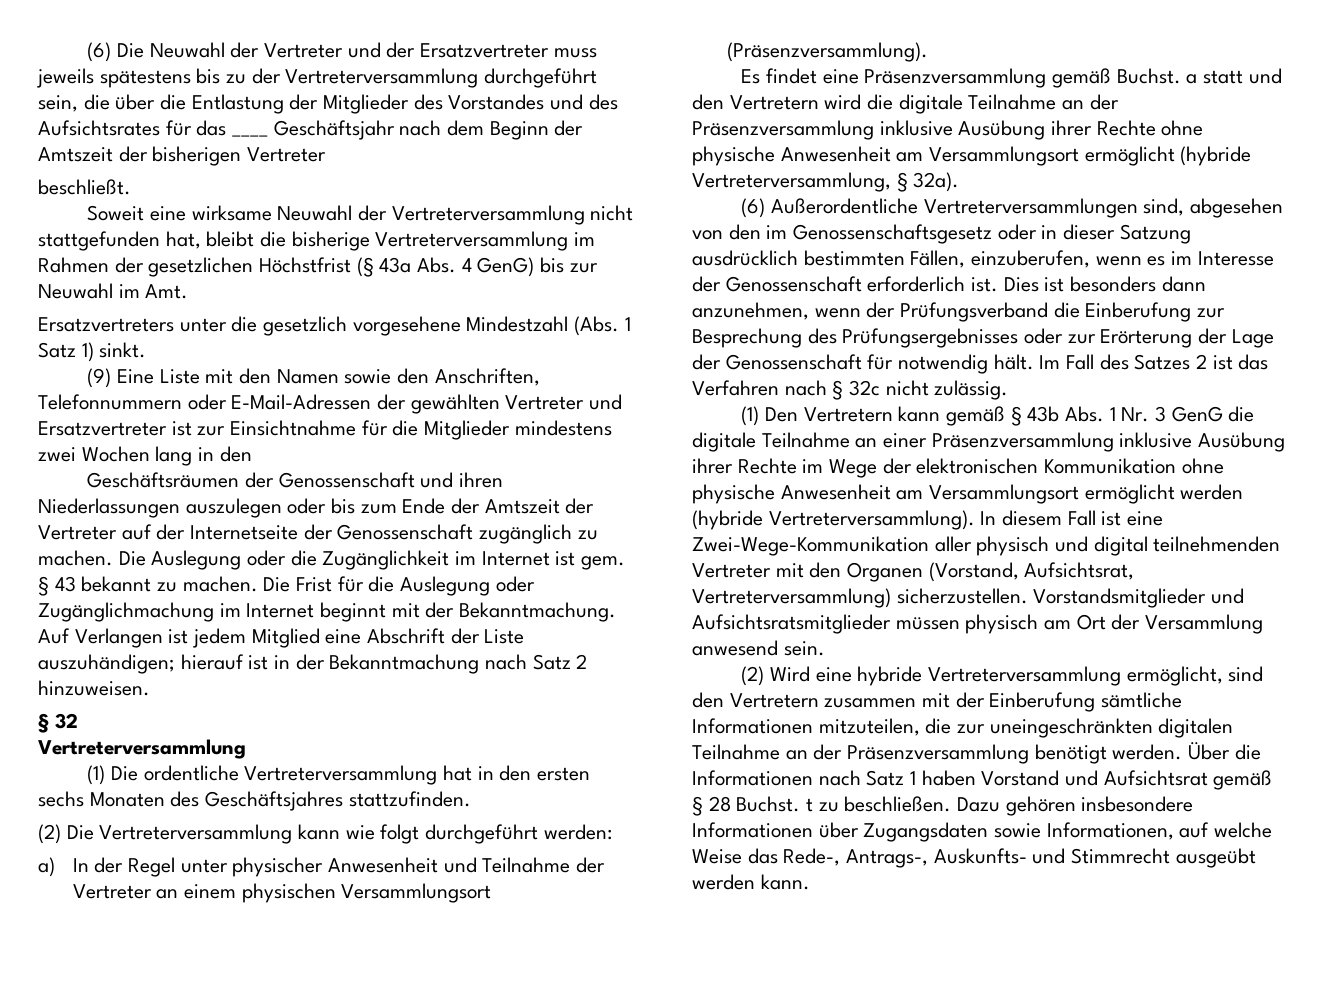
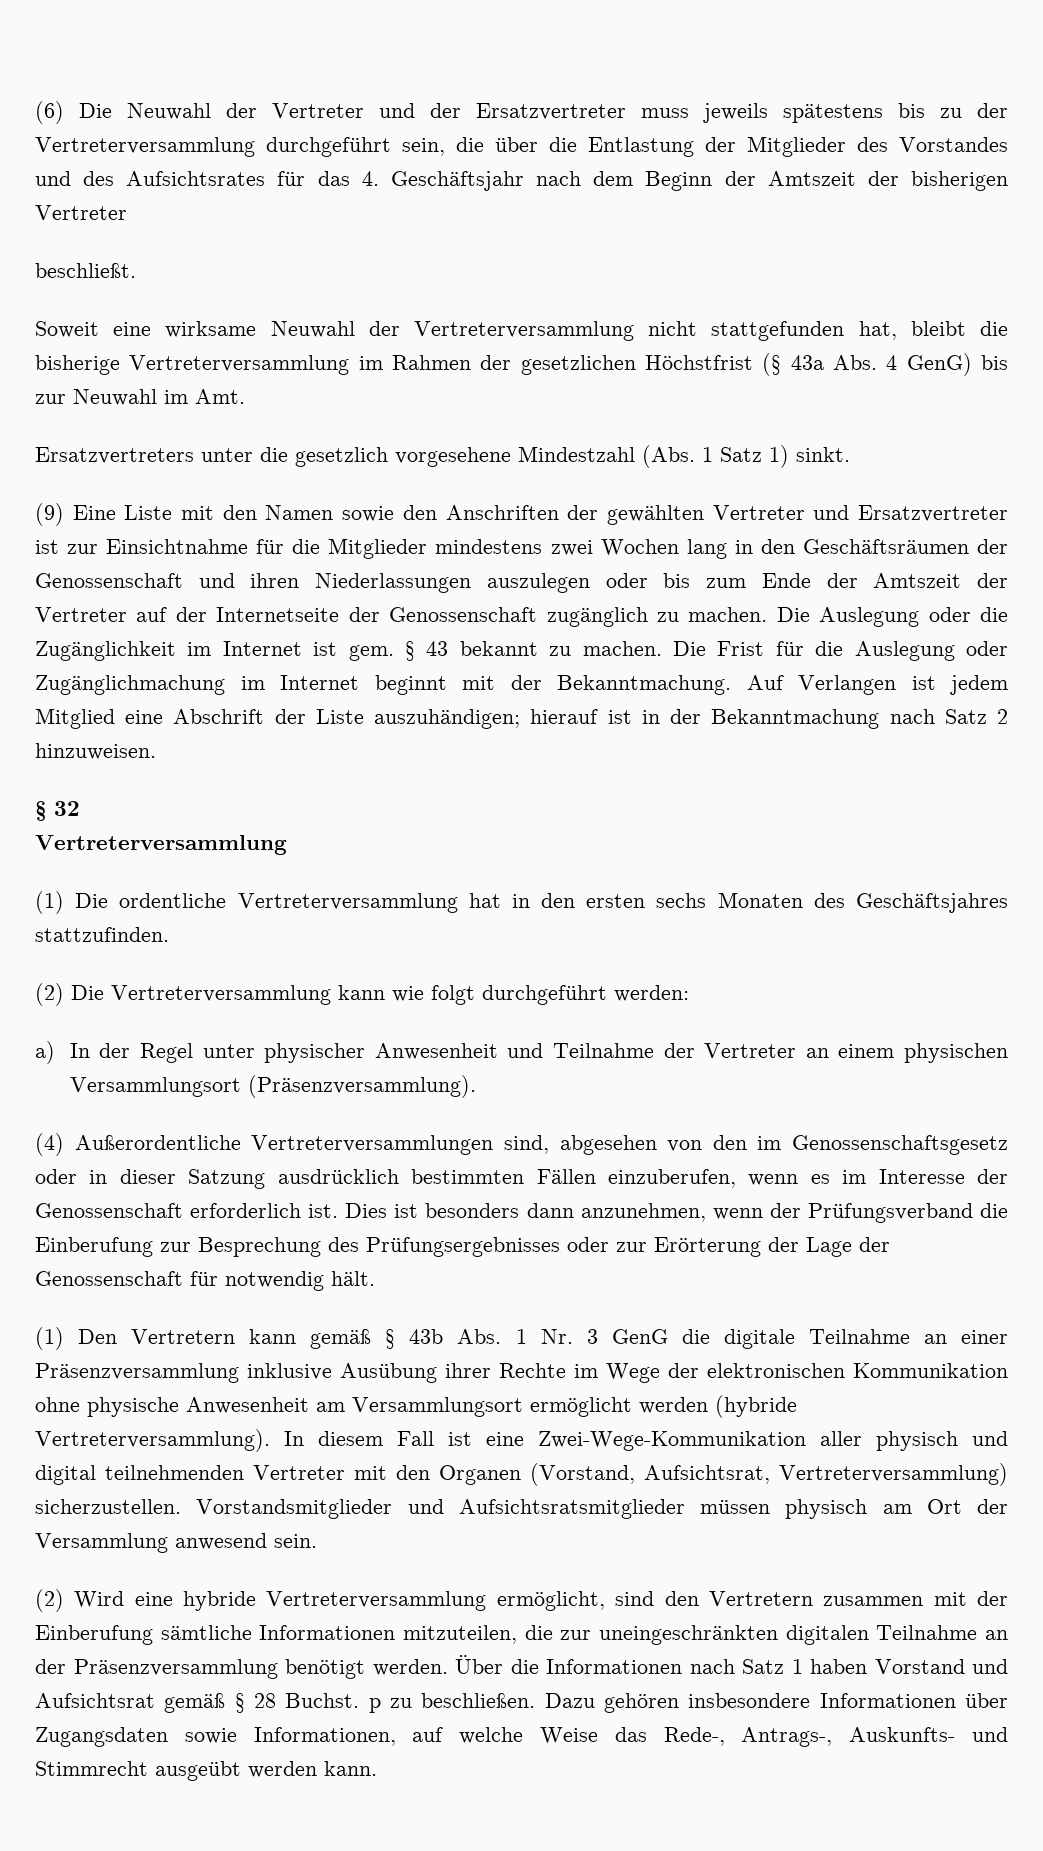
[232,135,269,137] ____ -> [361,171,379,186] 4.
[434,368,540,386] [38,394,372,410] Anschriften, Telefonnummern oder E-Mail-Adressen -> [445,505,559,520] Anschriften
(252, 454) // -> (795, 546) none
[741,68,1282,88] [692,94,1119,114] [692,120,1204,140] [692,146,1252,166] [692,172,960,192] [741,198,766,218] Es findet eine Präsenzversammlung gemäß Buchst. a statt und den Vertretern wird die digitale Teilnahme an der Präsenzversammlung inklusive Ausübung ihrer Rechte ohne physische Anwesenheit am Versammlungsort ermöglicht (hybride Vertreterversammlung, § 32a). // (6) -> [35,1133,64,1156] (4)
[910,250,966,268] Fällen, -> [536,1169,596,1184] Fällen
[1039,354,1269,370] [692,380,1009,400] Im Fall des Satzes 2 ist das Verfahren nach § 32c nicht zulässig. -> (375, 1278) none
[806,798,814,812] t -> [368,1698,381,1713] p

